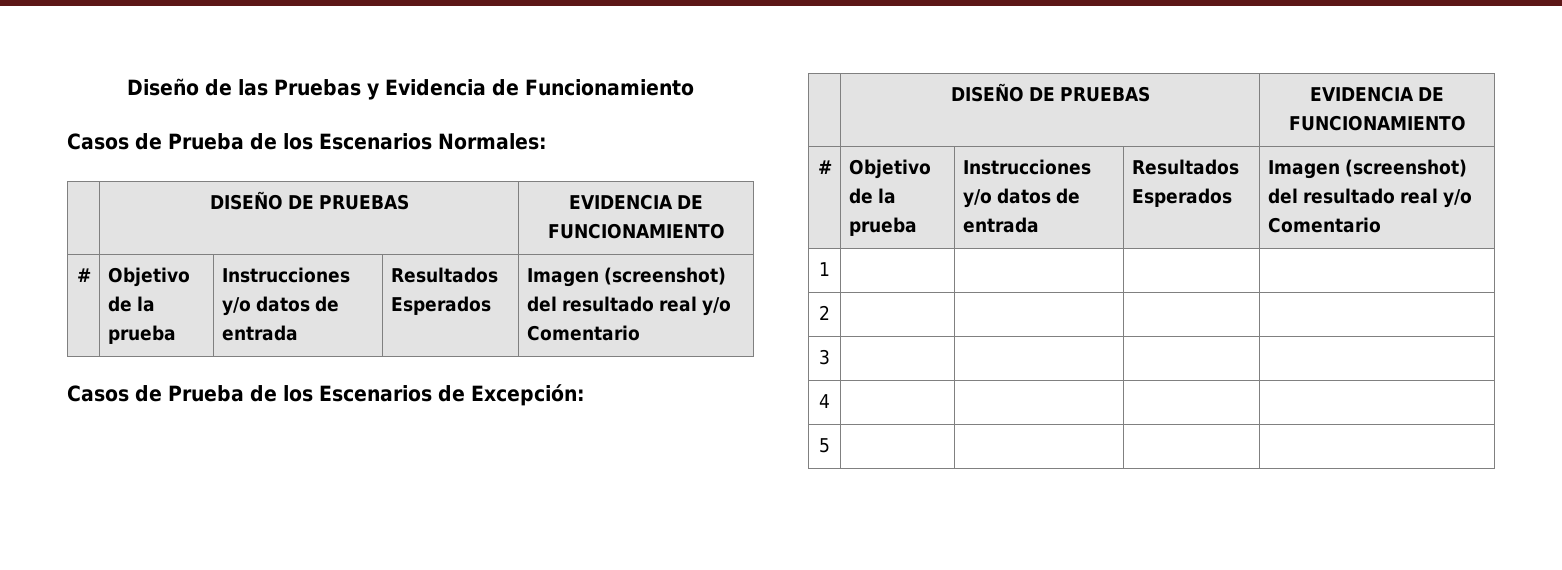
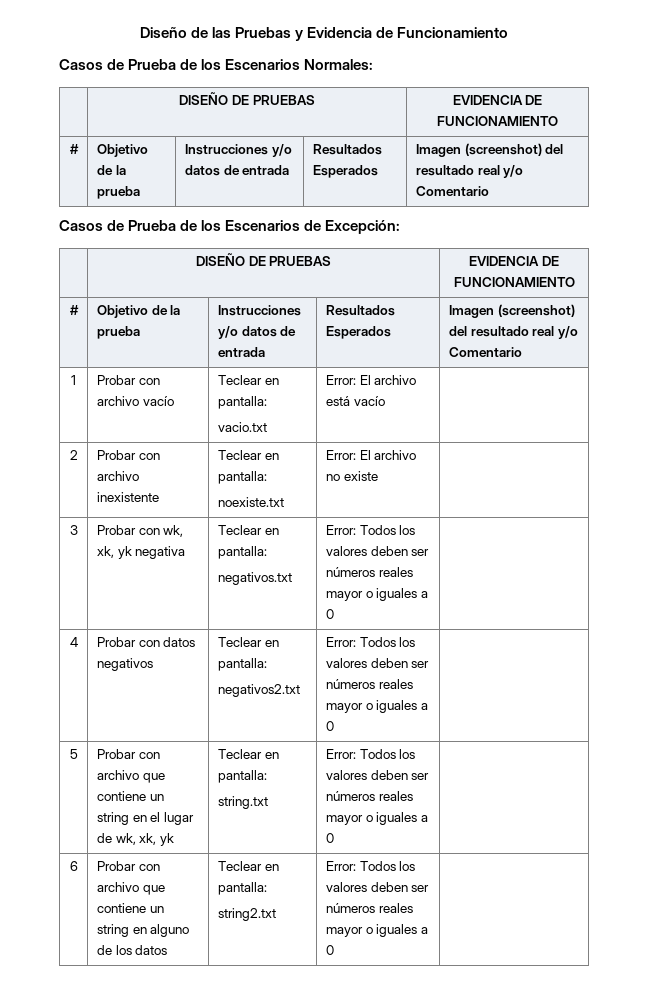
[819,305,830,320] [819,349,830,365] [819,394,830,408] [819,438,830,453] | | | // 2 | | | | // 3 | | | | // 4 | | | | // 5 | | | -> [96,375,160,385] [96,396,174,406] [217,375,279,385] [217,396,267,409] [217,422,267,432] [325,375,417,385] [325,396,385,406] [69,450,78,460] [96,450,160,460] [96,471,139,481] [96,492,159,502] [217,450,279,460] [217,471,267,484] [217,497,284,507] [325,450,417,460] [325,471,378,481] [69,525,78,535] [96,525,184,537] [96,546,186,559] [217,525,279,535] [217,546,267,559] [217,572,292,585] [325,525,416,535] [325,546,430,556] [325,567,413,577] [325,588,428,601] [325,609,334,619] [69,637,78,647] [96,637,196,647] [96,658,153,671] [217,637,279,647] [217,658,267,671] [217,684,300,697] [325,637,416,647] [325,658,430,668] [325,679,413,689] [325,700,428,713] [325,721,334,731] [69,749,78,759] [96,749,160,759] [96,770,165,783] [96,791,164,801] [96,812,194,825] [96,833,174,846] [217,749,279,759] [217,770,267,783] [217,796,268,809] [325,749,416,759] [325,770,430,780] [325,791,413,801] [325,812,428,825] [325,833,334,843] [69,861,78,871] [96,861,160,871] [96,882,165,895] [96,903,164,913] [96,924,190,937] [96,945,168,955] [217,861,279,871] [217,882,267,895] [217,908,276,921] [325,861,416,871] [325,882,430,892] [325,903,413,913] [325,924,428,937] [325,945,334,955] Probar con archivo vacío | Teclear en pantalla: // vacio.txt | Error: El archivo está vacío | // 2 | Probar con archivo inexistente | Teclear en pantalla: // noexiste.txt | Error: El archivo no existe | // 3 | Probar con wk, xk, yk negativa | Teclear en pantalla: // negativos.txt | Error: Todos los valores deben ser números reales mayor o iguales a 0 | // 4 | Probar con datos negativos | Teclear en pantalla: // negativos2.txt | Error: Todos los valores deben ser números reales mayor o iguales a 0 | // 5 | Probar con archivo que contiene un string en el lugar de wk, xk, yk | Teclear en pantalla: // string.txt | Error: Todos los valores deben ser números reales mayor o iguales a 0 | // 6 | Probar con archivo que contiene un string en alguno de los datos | Teclear en pantalla: // string2.txt | Error: Todos los valores deben ser números reales mayor o iguales a 0

